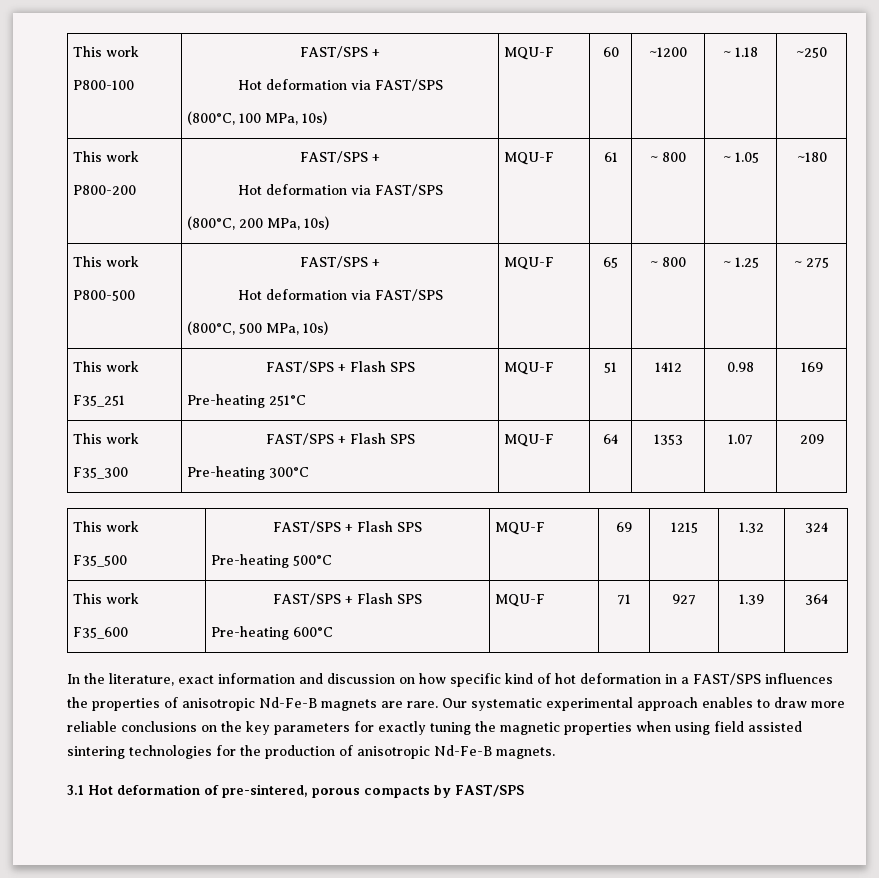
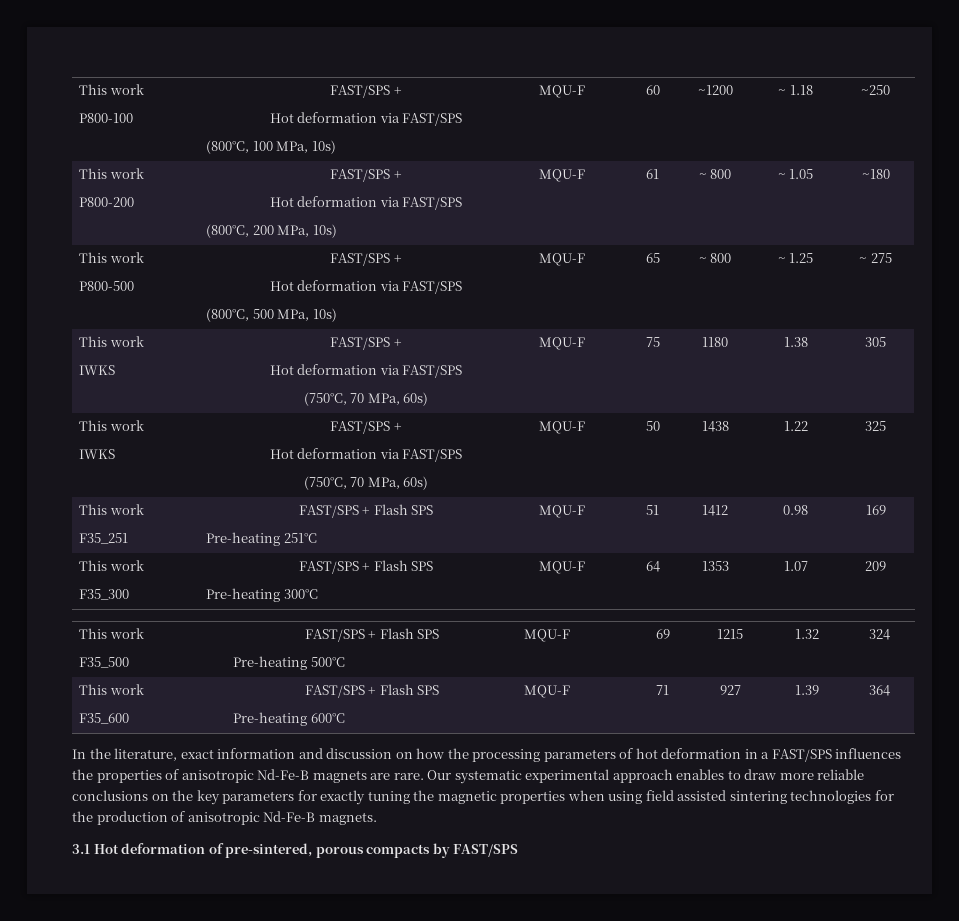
(140, 366) none -> [79,365,116,375] [330,337,402,350] [269,364,463,378] [303,392,429,406] [539,337,586,350] [645,337,660,347] [702,337,728,347] [783,337,808,347] [865,337,886,347] [79,420,144,431] [79,449,116,459] [330,421,402,434] [269,448,463,462] [303,476,429,490] [539,421,586,434] [645,421,660,431] [701,421,729,432] [783,421,808,431] [865,421,886,431] [79,504,144,515] // IWKS | FAST/SPS + // Hot deformation via FAST/SPS // (750°C, 70 MPa, 60s) | MQU-F | 75 | 1180 | 1.38 | 305 // This work // IWKS | FAST/SPS + // Hot deformation via FAST/SPS // (750°C, 70 MPa, 60s) | MQU-F | 50 | 1438 | 1.22 | 325 // This work
[450,673,533,687] specific kind -> [447,748,616,762] the processing parameters

